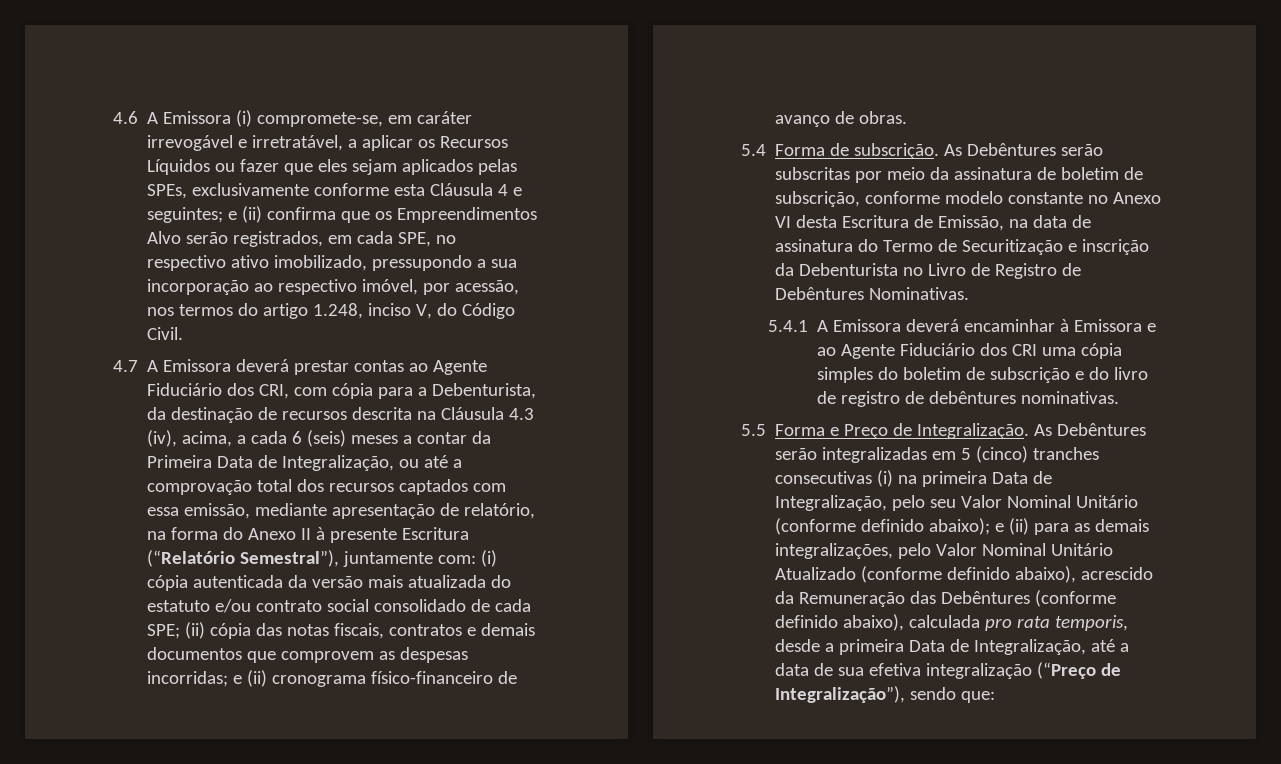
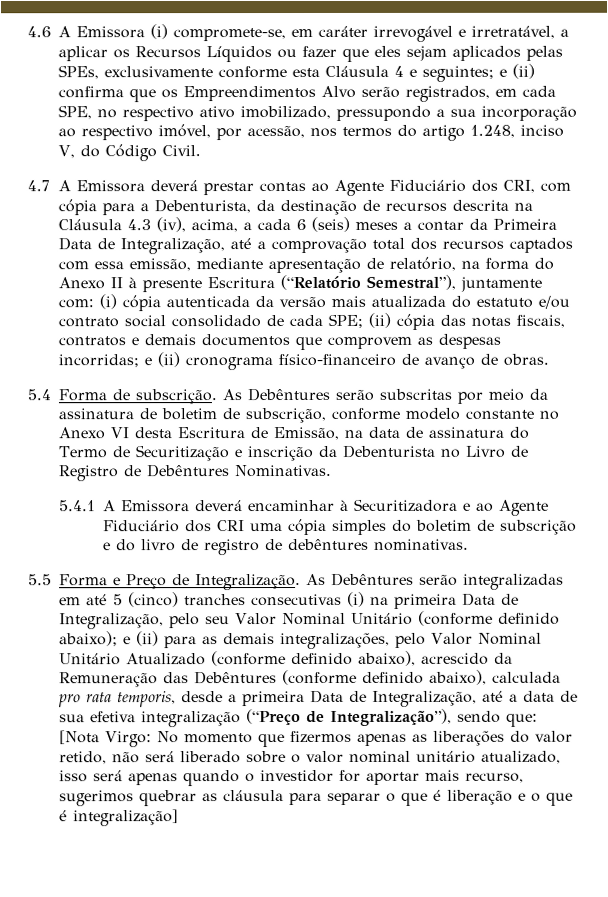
[399,459,420,468] ou -> (225, 246) none
[1073,319,1142,332] Emissora -> [353,498,458,512] Securitizadora
(957, 455) none -> [86,594,108,606] até
(996, 697) none -> [59,730,573,748] [59,750,561,765] [59,769,524,787] [59,789,573,807] [59,809,179,827] [Nota Virgo: No momento que fizermos apenas as liberações do valor retido, não será liberado sobre o valor nominal unitário atualizado, isso será apenas quando o investidor for aportar mais recurso, sugerimos quebrar as cláusula para separar o que é liberação e o que é integralização]

